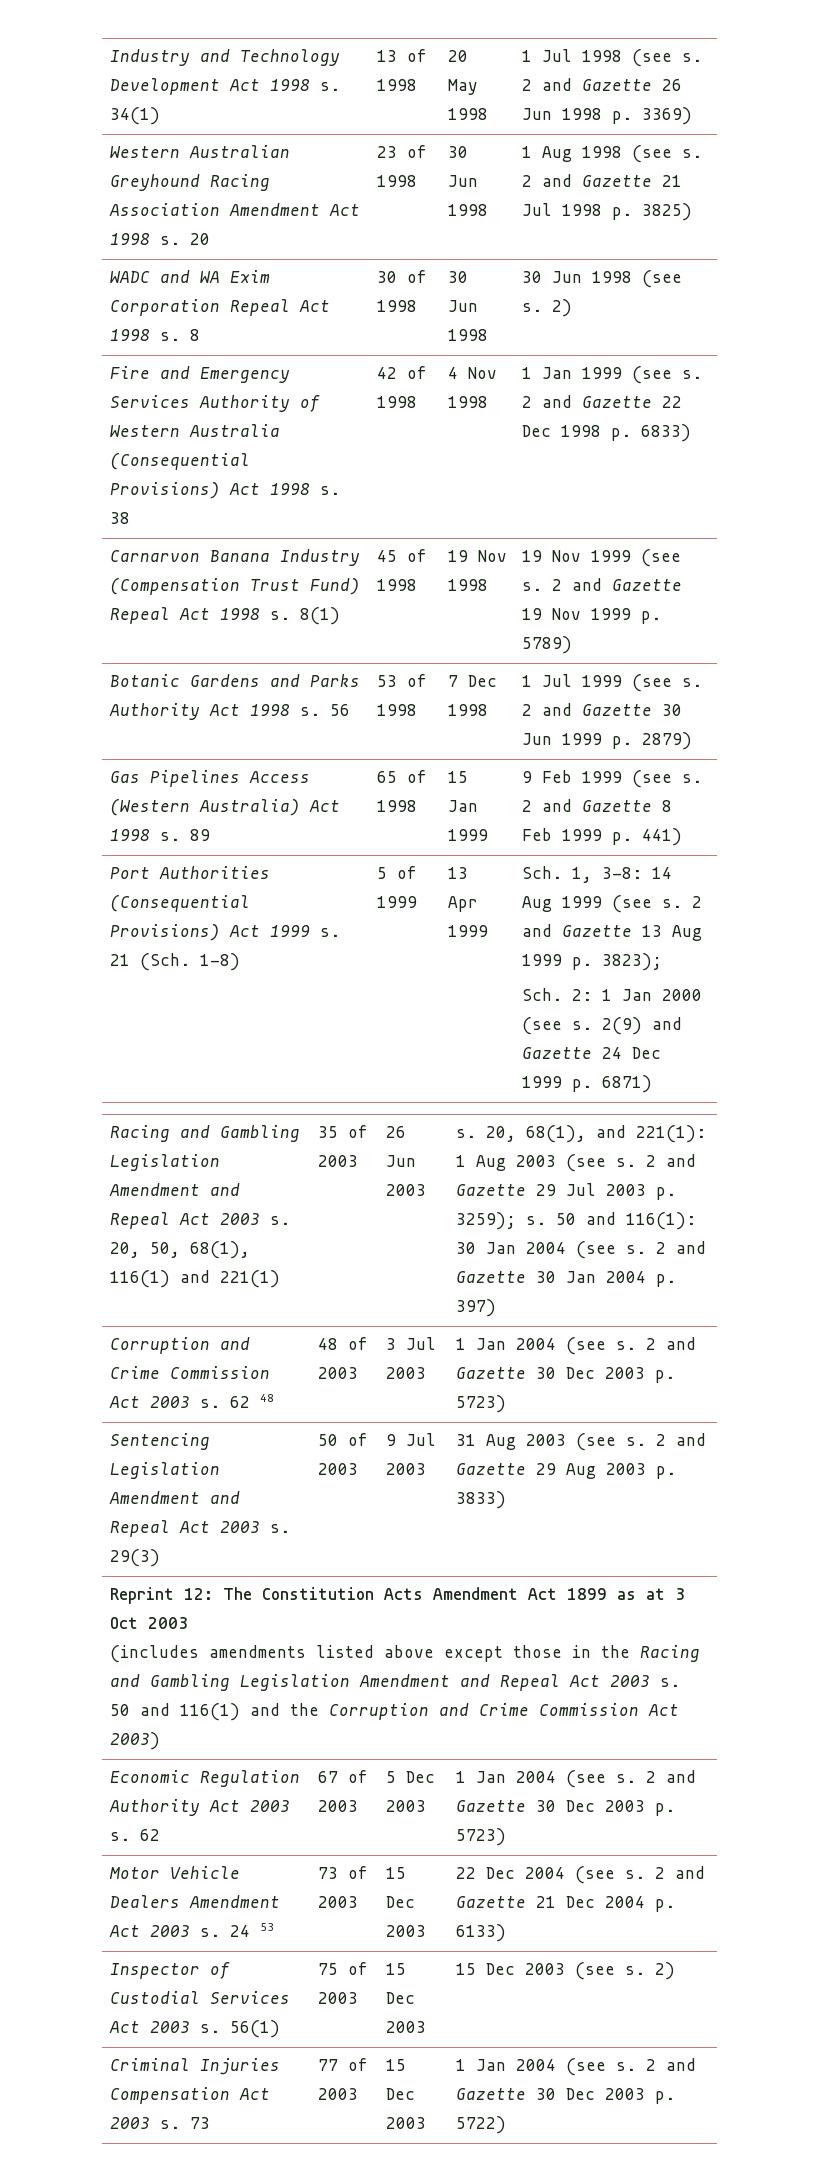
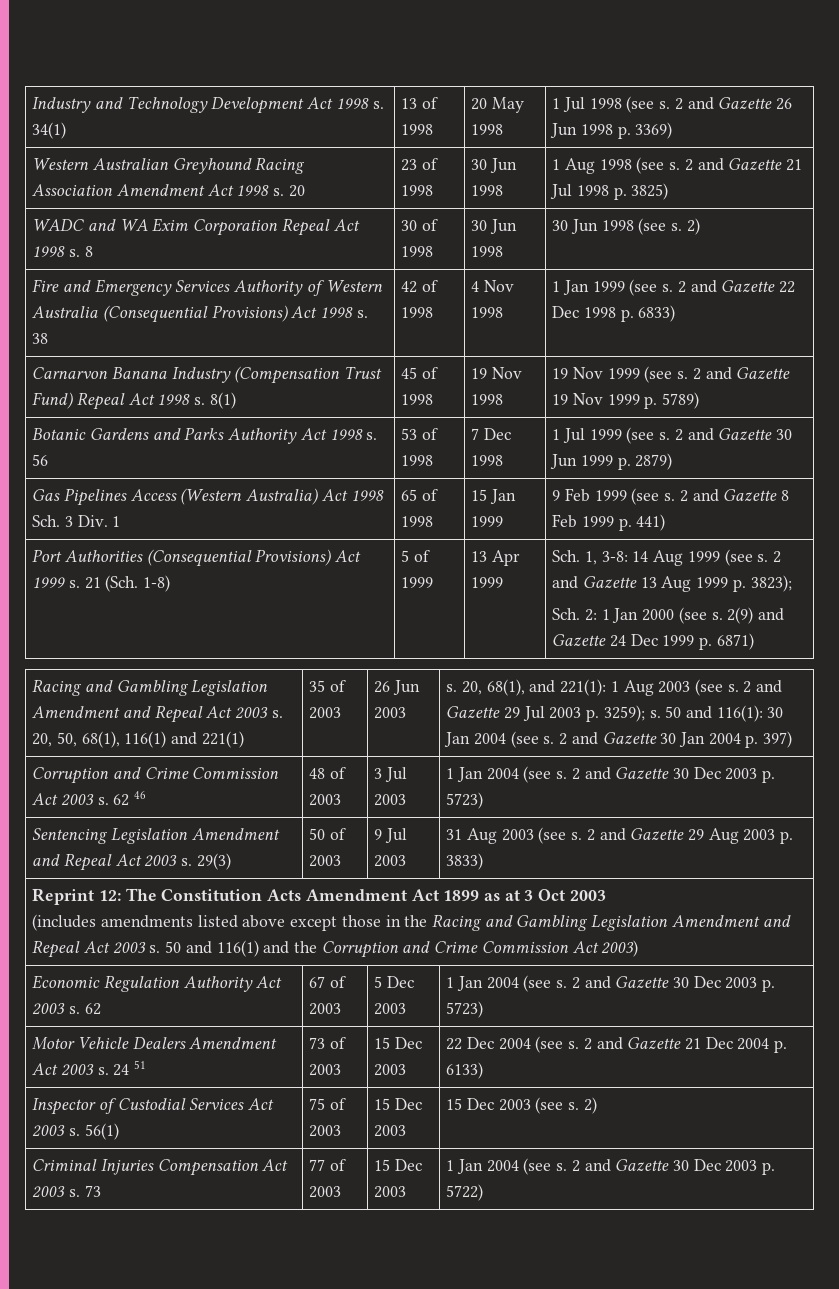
[159,829,210,841] s. 89 -> [32,515,121,527] Sch. 3 Div. 1
[259,1394,274,1402] 48 -> [134,791,147,799] 46
[259,1923,274,1931] 53 -> [134,1060,147,1069] 51

